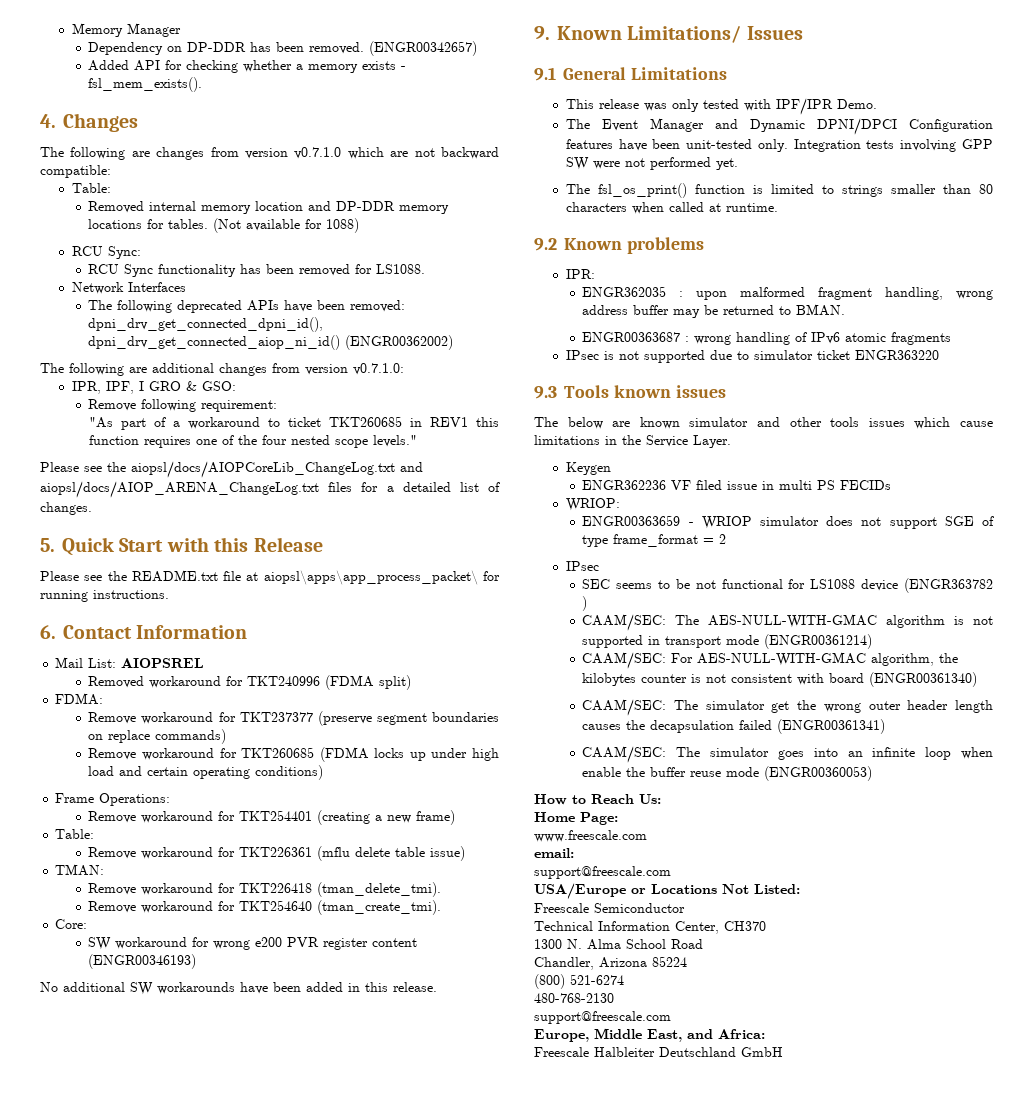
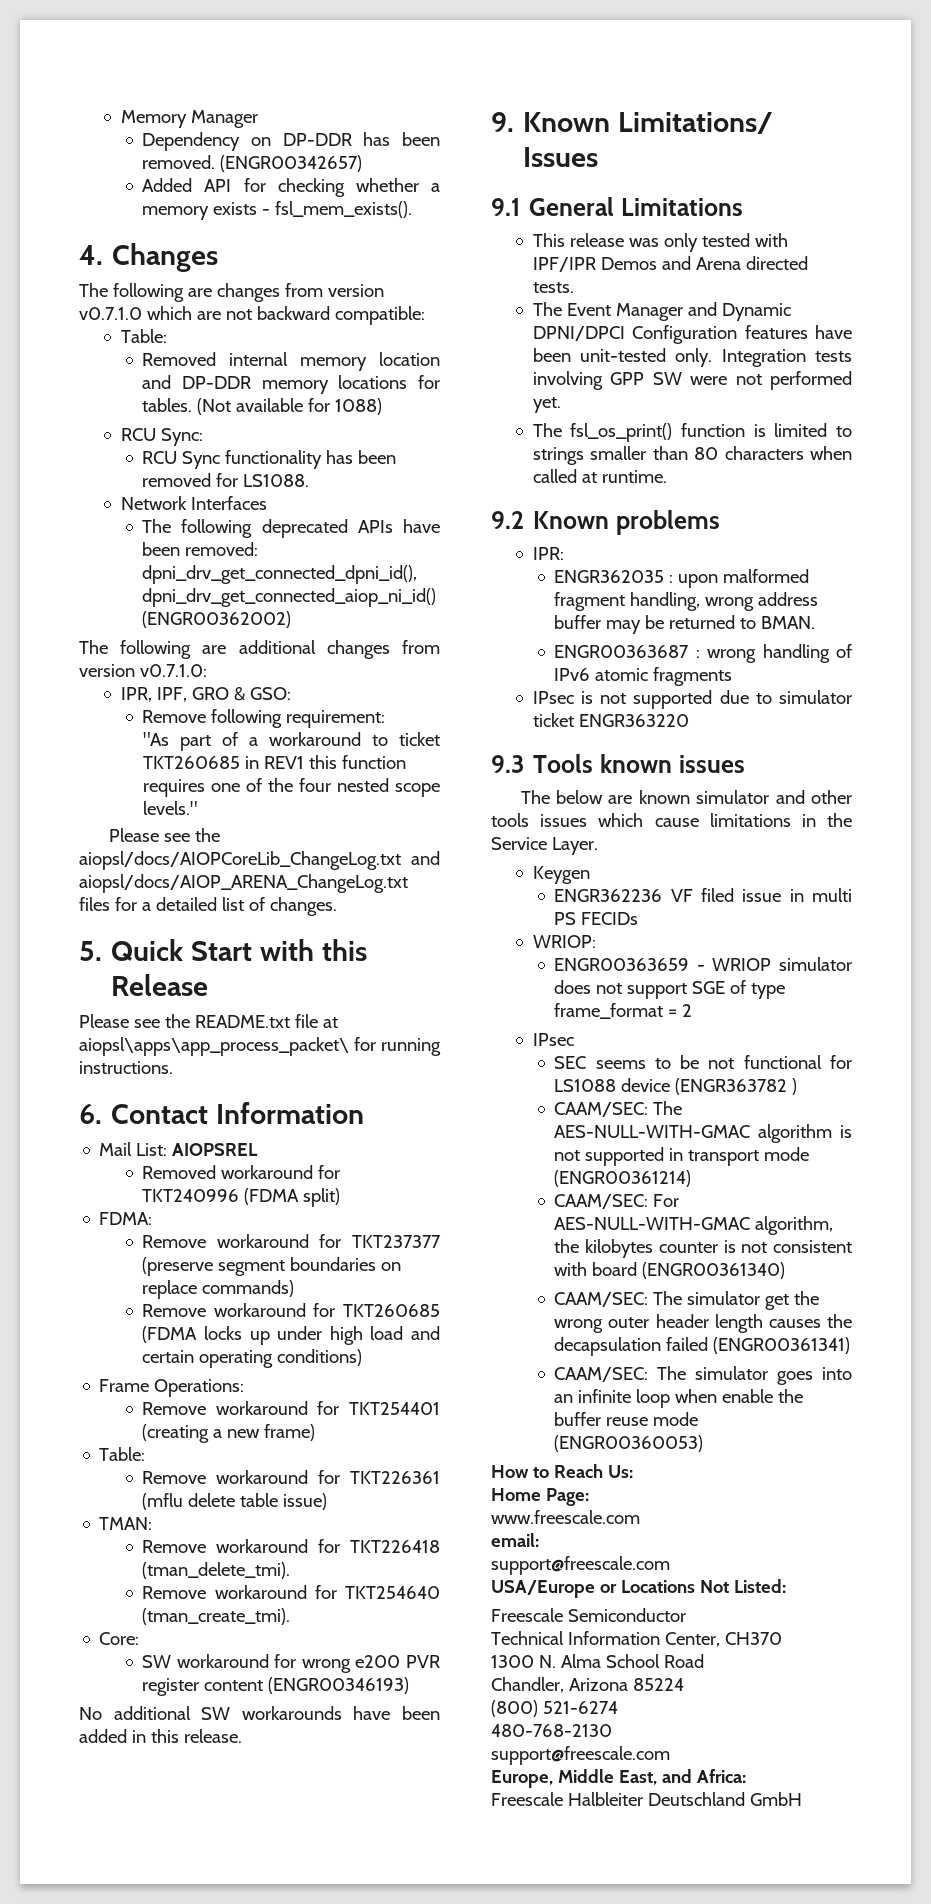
[138,381,144,391] I -> (187, 694) none
[836,99,877,109] Demo. -> [600,256,808,270] [532,282,574,293] Demos and Arena directed tests.

